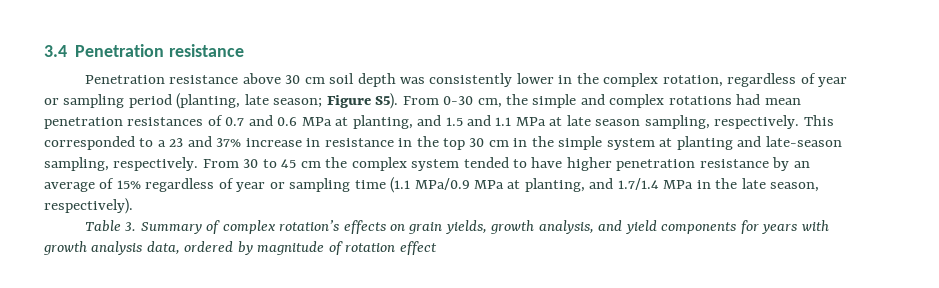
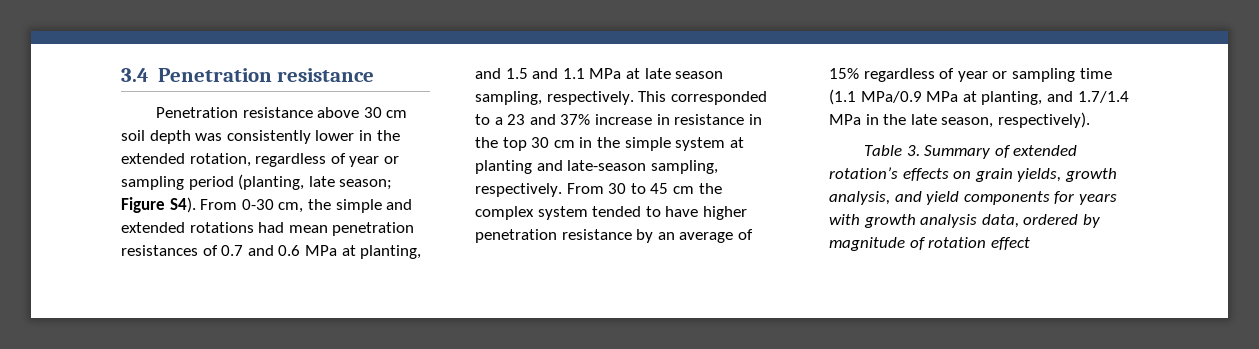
[603,73,659,87] complex -> [121,153,185,164] extended
[375,93,399,109] S5). -> [169,197,196,213] S4).
[609,94,665,108] complex -> [121,222,185,233] extended
[222,220,275,234] complex -> [1013,145,1078,156] extended

